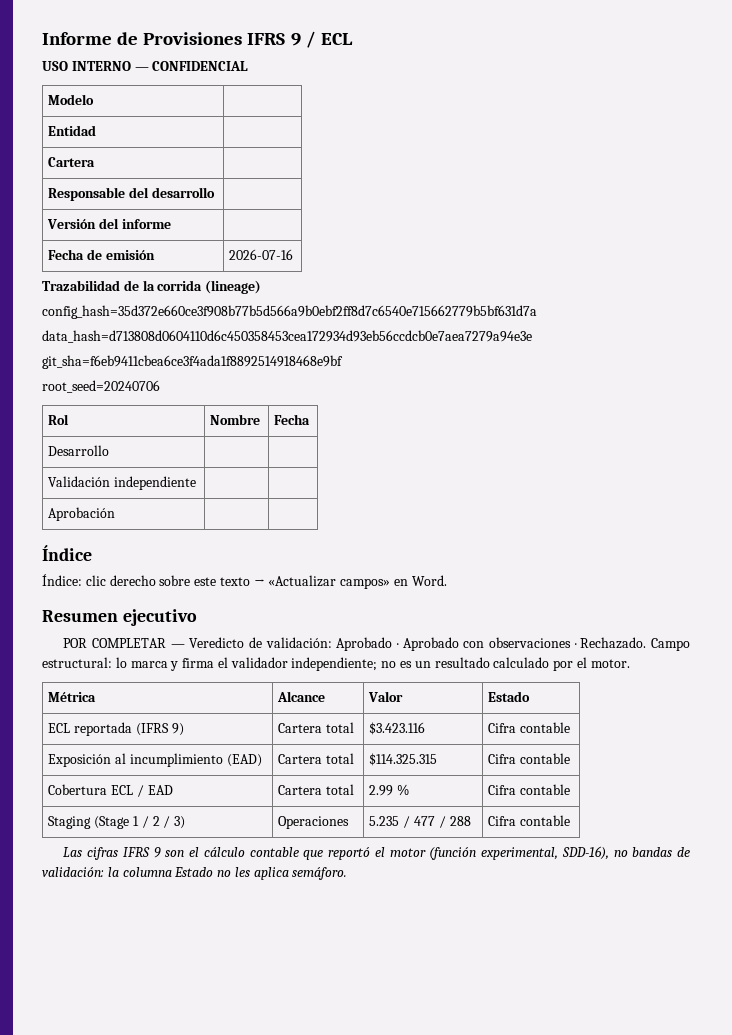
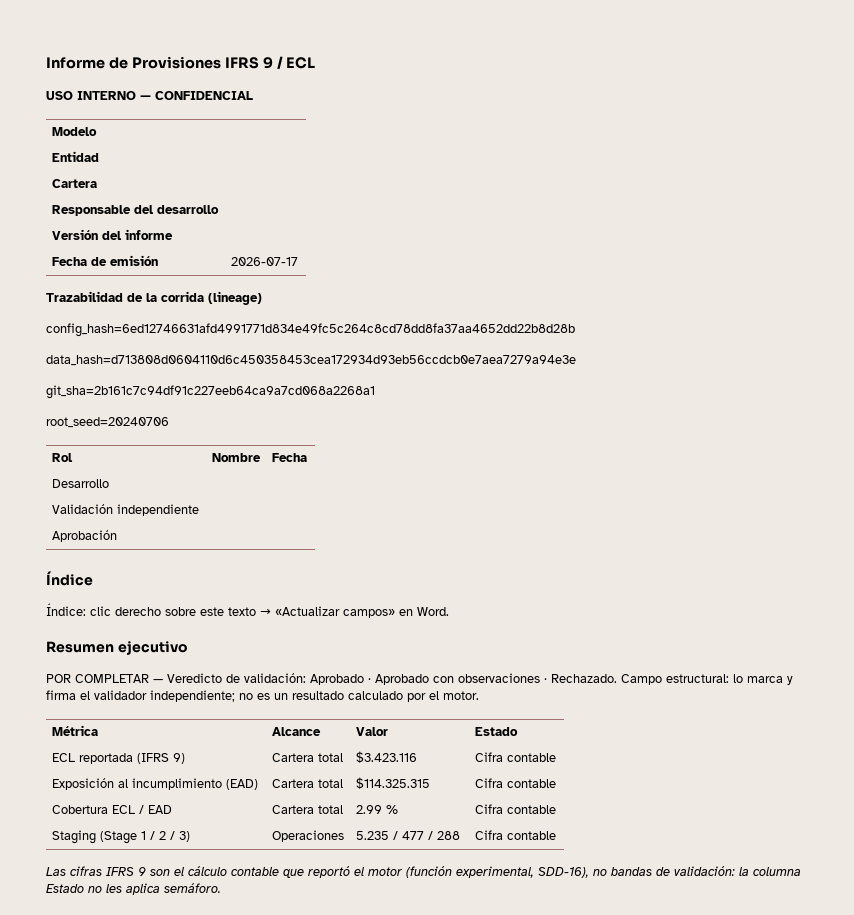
[229,249,294,260] 2026-07-16 -> [230,257,298,266] 2026-07-17
[42,305,537,319] config_hash=35d372e660ce3f908b77b5d566a9b0ebf2ff8d7c6540e715662779b5bf631d7a -> [46,323,575,337] config_hash=6ed12746631afd4991771d834e49fc5c264c8cd78dd8fa37aa4652dd22b8d28b
[42,355,343,369] git_sha=f6eb9411cbea6ce3f4ada1f8892514918468e9bf -> [46,385,375,399] git_sha=2b161c7c94df91c227eeb64ca9a7cd068a2268a1

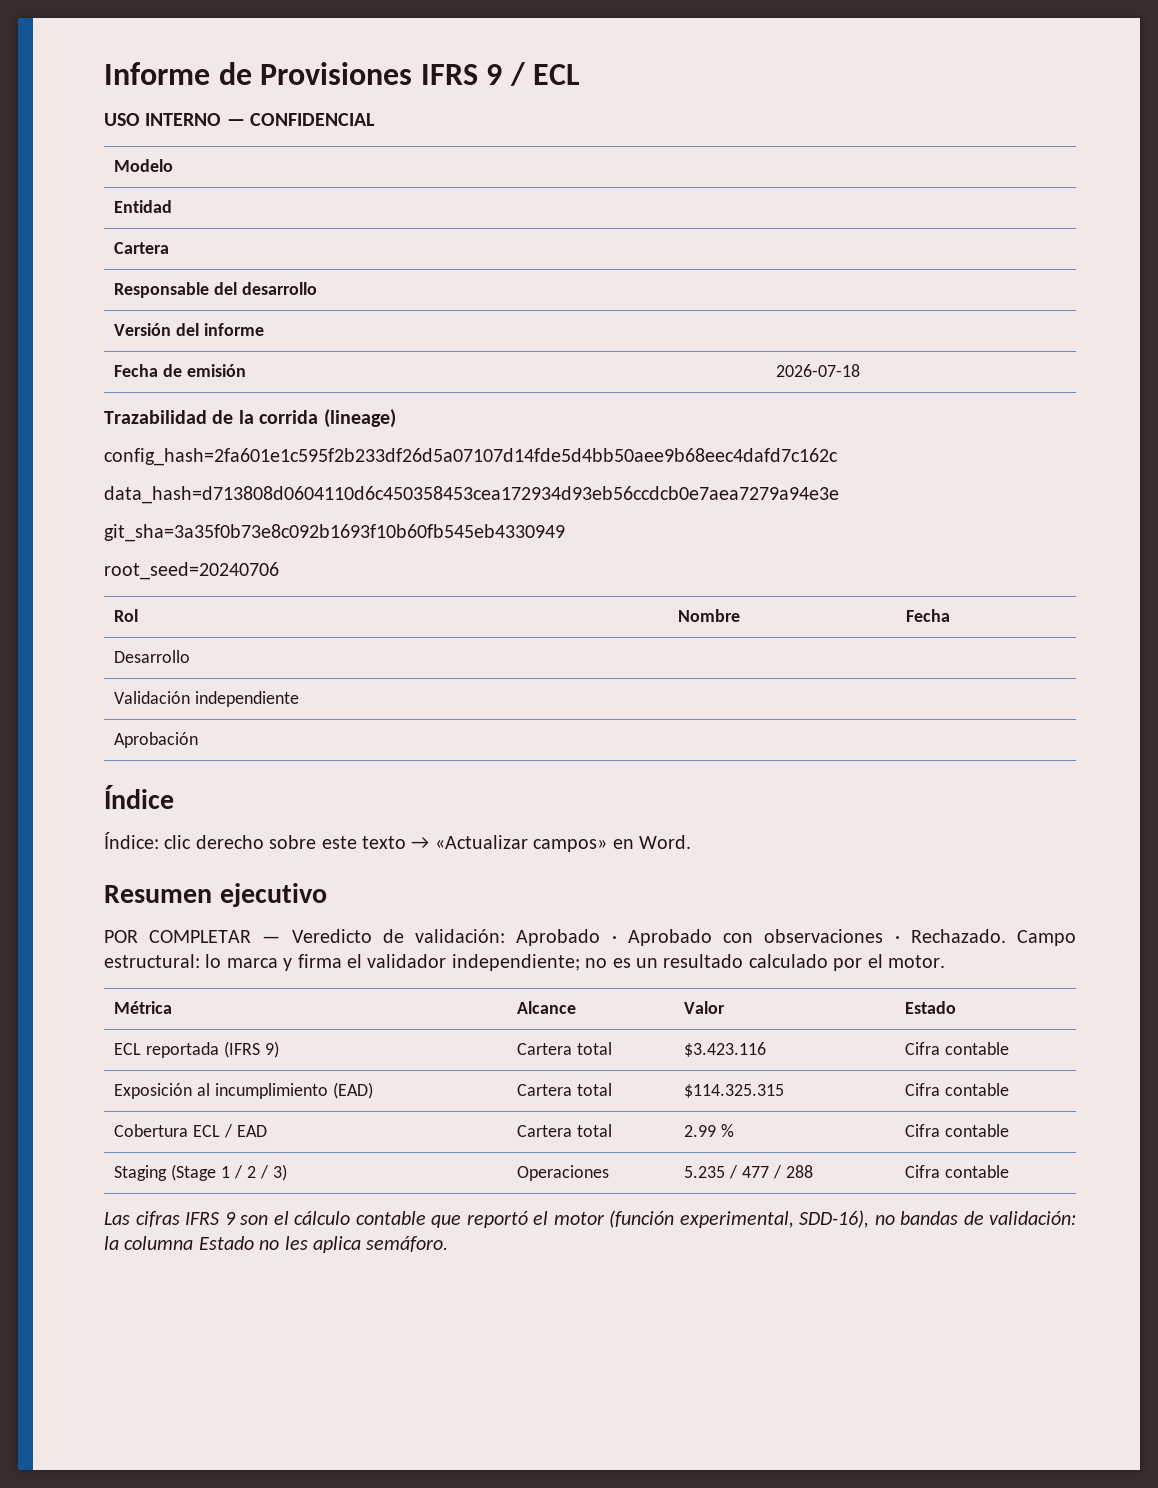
[230,257,298,266] 2026-07-17 -> [776,364,861,377] 2026-07-18
[46,323,575,337] config_hash=6ed12746631afd4991771d834e49fc5c264c8cd78dd8fa37aa4652dd22b8d28b -> [104,448,838,466] config_hash=2fa601e1c595f2b233df26d5a07107d14fde5d4bb50aee9b68eec4dafd7c162c
[46,385,375,399] git_sha=2b161c7c94df91c227eeb64ca9a7cd068a2268a1 -> [104,524,565,542] git_sha=3a35f0b73e8c092b1693f10b60fb545eb4330949

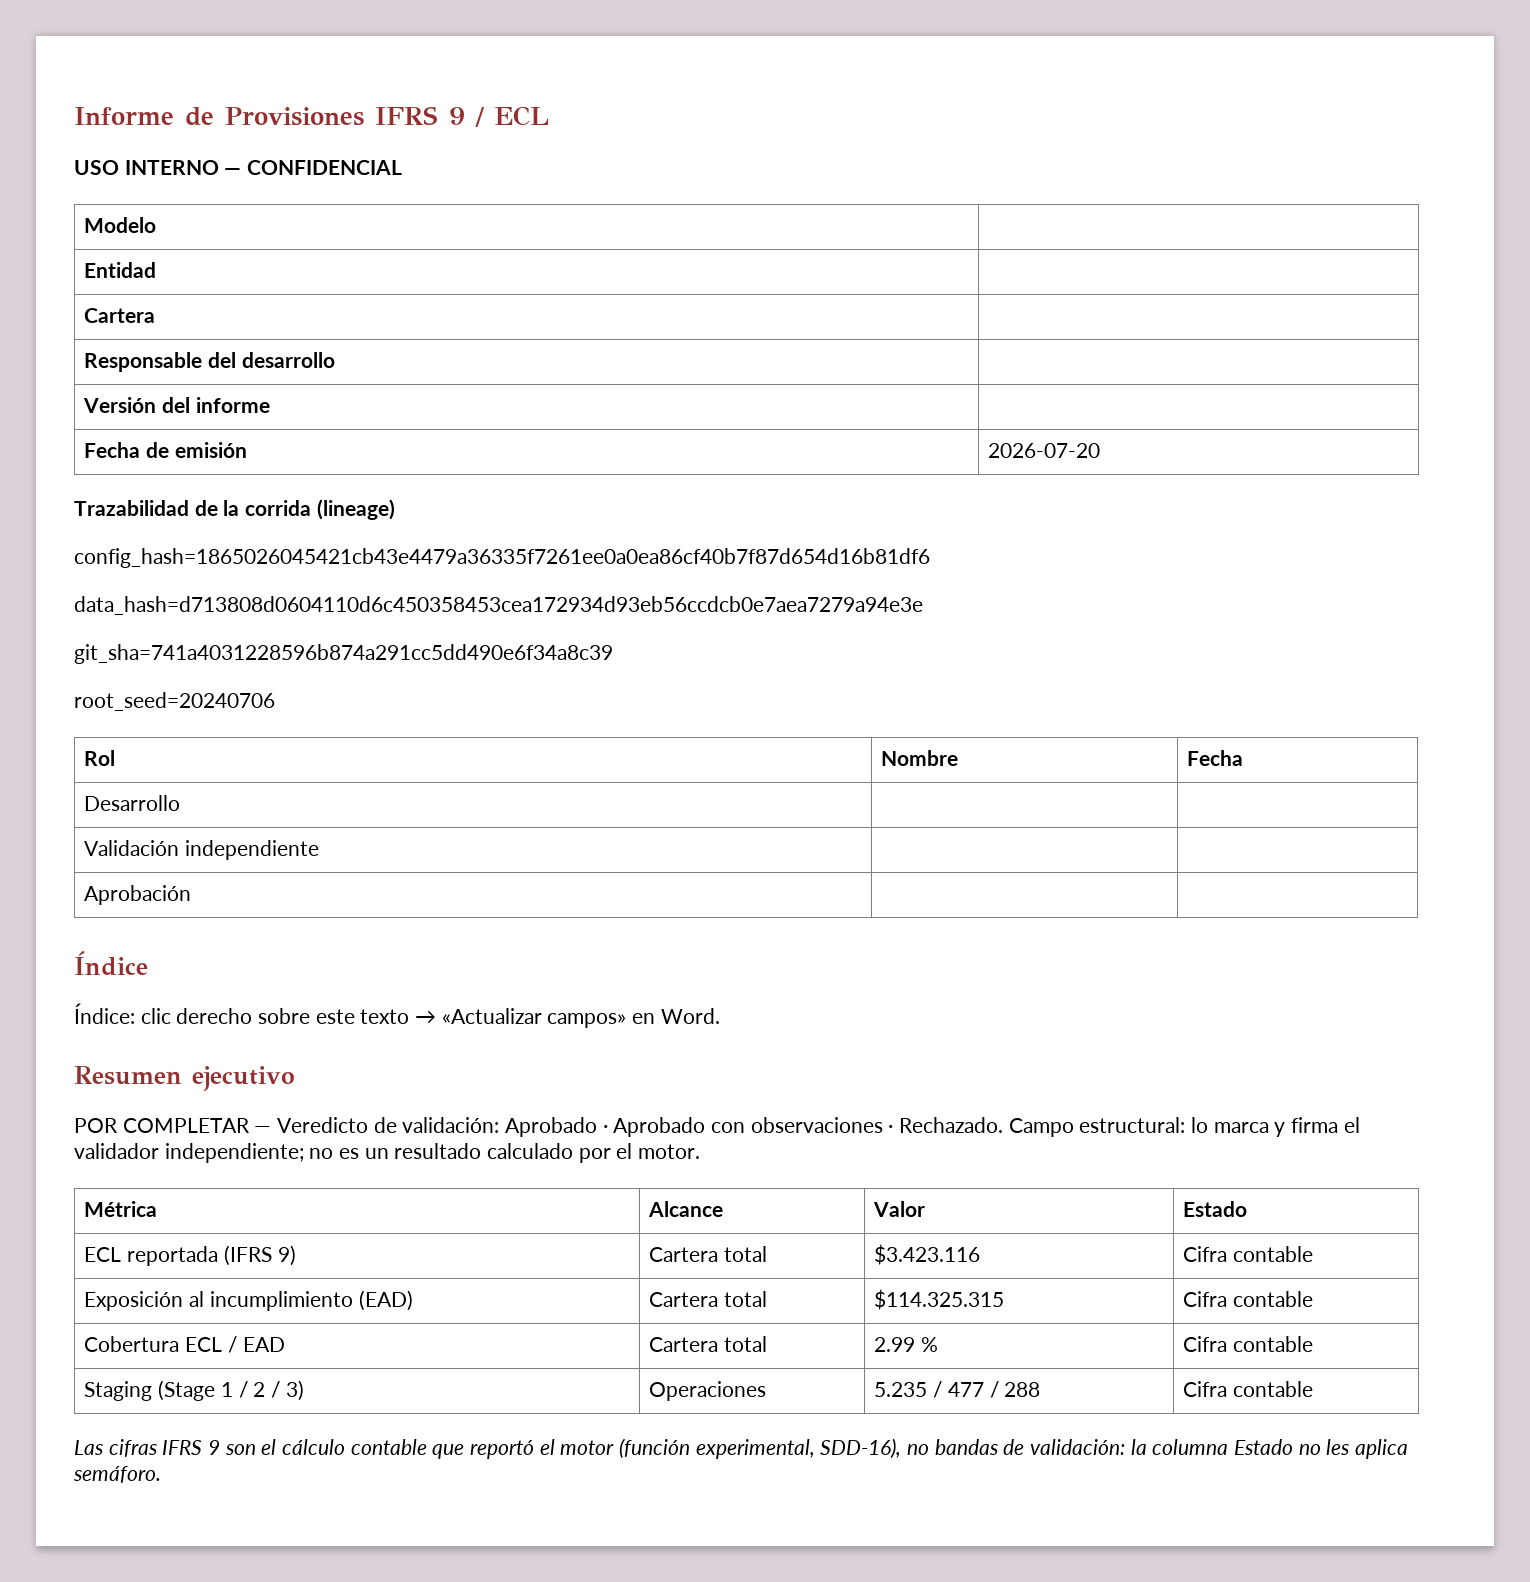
[776,364,861,377] 2026-07-18 -> [988,443,1101,458] 2026-07-20
[104,448,838,466] config_hash=2fa601e1c595f2b233df26d5a07107d14fde5d4bb50aee9b68eec4dafd7c162c -> [74,548,930,568] config_hash=1865026045421cb43e4479a36335f7261ee0a0ea86cf40b7f87d654d16b81df6
[104,524,565,542] git_sha=3a35f0b73e8c092b1693f10b60fb545eb4330949 -> [74,644,613,664] git_sha=741a4031228596b874a291cc5dd490e6f34a8c39

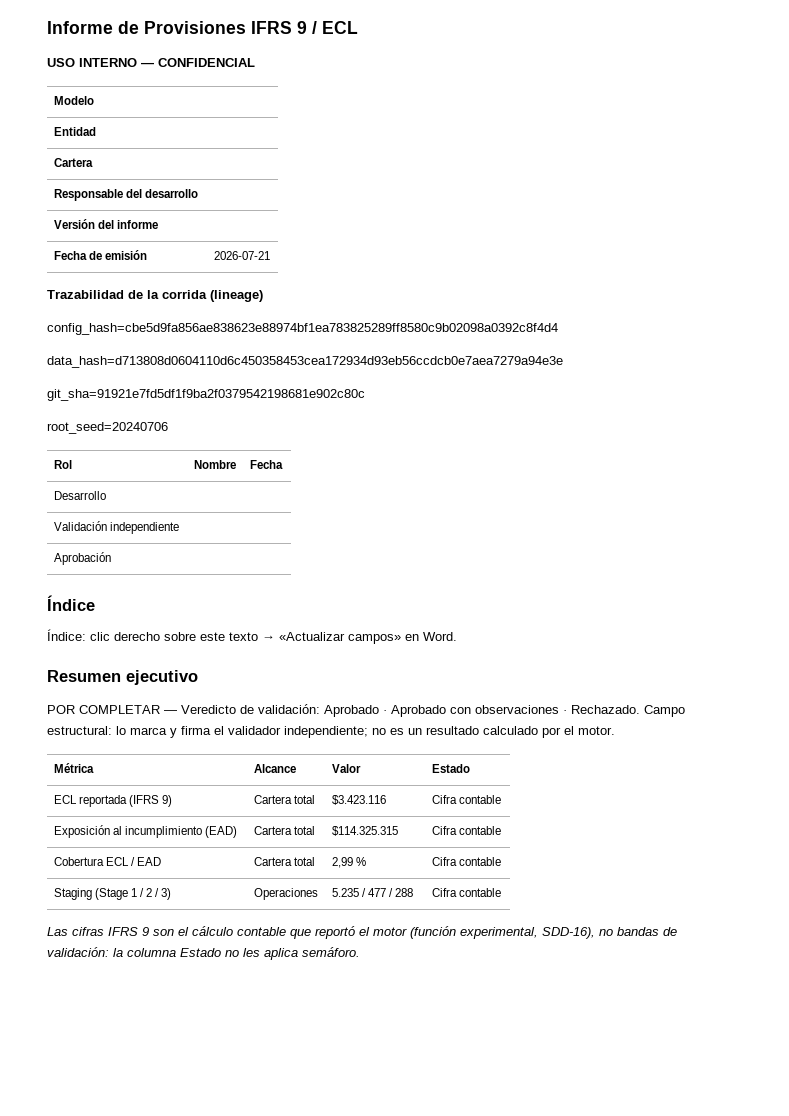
[988,443,1101,458] 2026-07-20 -> [213,251,270,260] 2026-07-21
[74,548,930,568] config_hash=1865026045421cb43e4479a36335f7261ee0a0ea86cf40b7f87d654d16b81df6 -> [47,323,558,335] config_hash=cbe5d9fa856ae838623e88974bf1ea783825289ff8580c9b02098a0392c8f4d4
[74,644,613,664] git_sha=741a4031228596b874a291cc5dd490e6f34a8c39 -> [47,389,365,401] git_sha=91921e7fd5df1f9ba2f0379542198681e902c80c
[874,1337,916,1352] 2.99 -> [331,857,353,868] 2,99

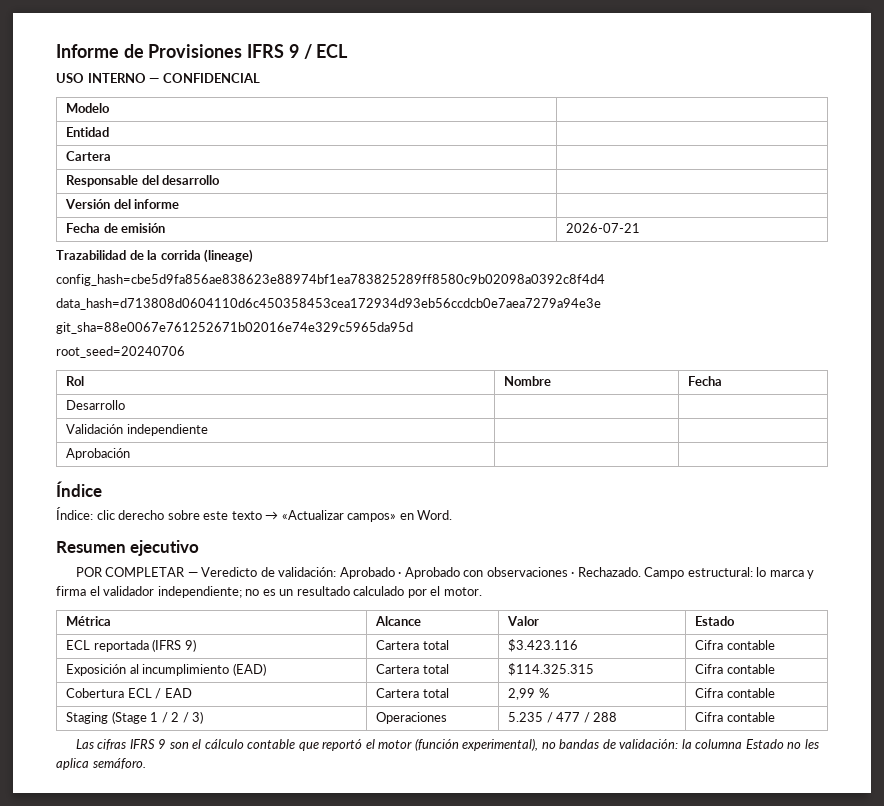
[47,389,365,401] git_sha=91921e7fd5df1f9ba2f0379542198681e902c80c -> [56,322,413,334] git_sha=88e0067e761252671b02016e74e329c5965da95d
[460,927,595,939] experimental, SDD-16), -> [462,738,539,751] experimental),

